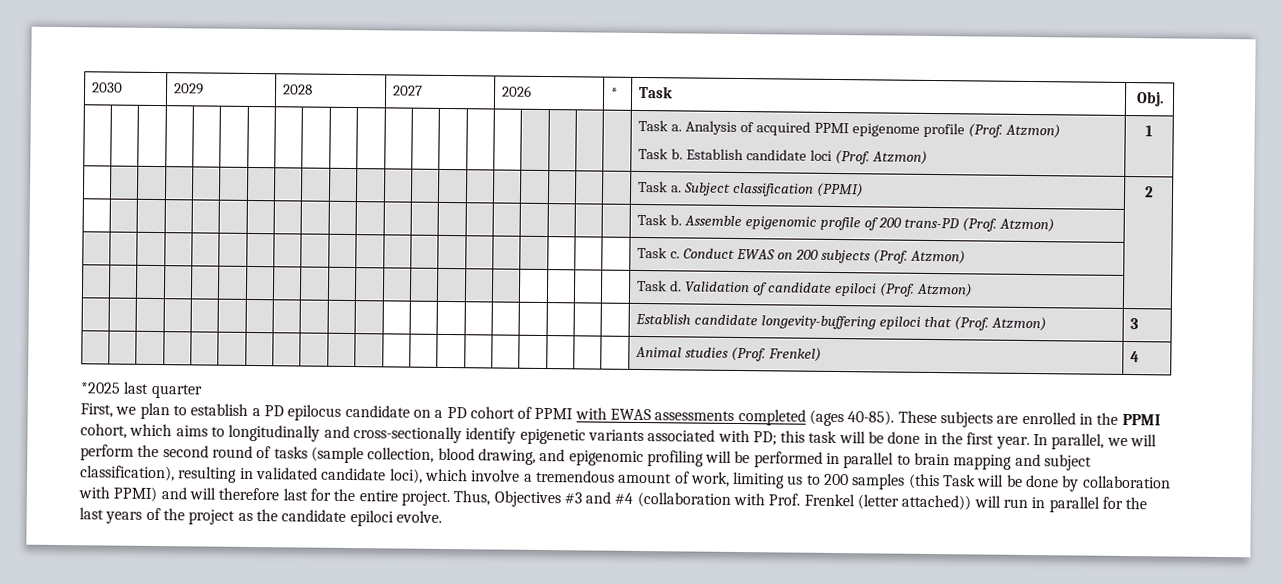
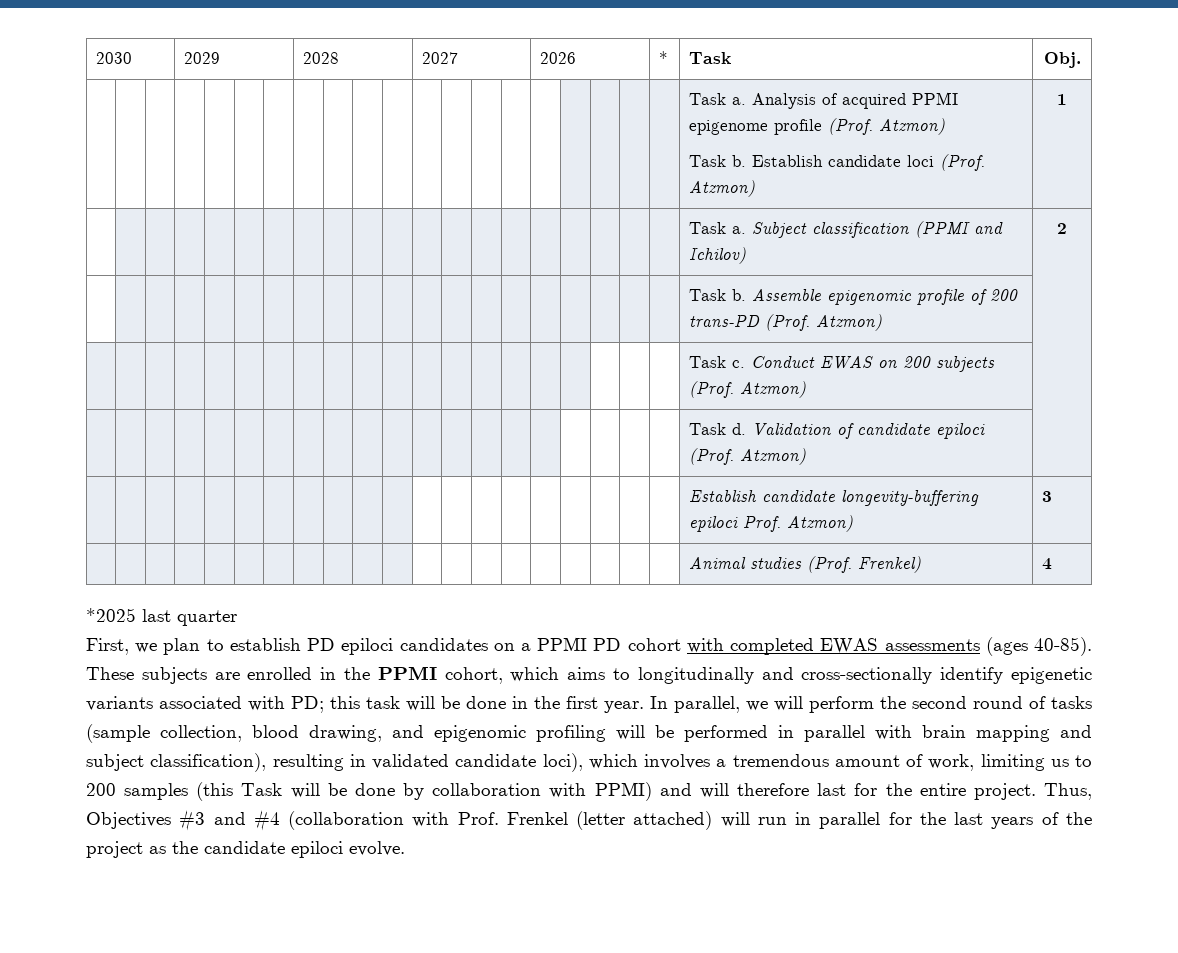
[816,182,865,198] (PPMI) -> [915,221,1004,238] [689,247,747,264] (PPMI and Ichilov)
[924,316,990,331] that (Prof. -> [743,516,782,532] Prof.
[251,404,410,421] a PD epilocus candidate -> [307,638,488,655] PD epiloci candidates
(444, 413) none -> [537,637,588,651] PPMI
[517,406,607,420] of PPMI with -> [686,638,815,655] with completed
[737,409,806,426] completed -> (980, 645) none
[896,454,911,465] to -> [875,725,912,740] with
[471,469,521,482] involve -> [644,754,710,769] involves
[901,494,972,511] attached)) -> [633,811,713,830] attached)

